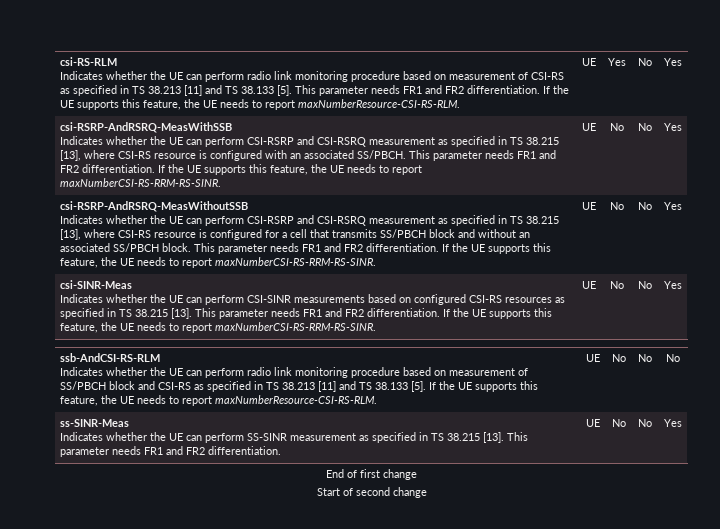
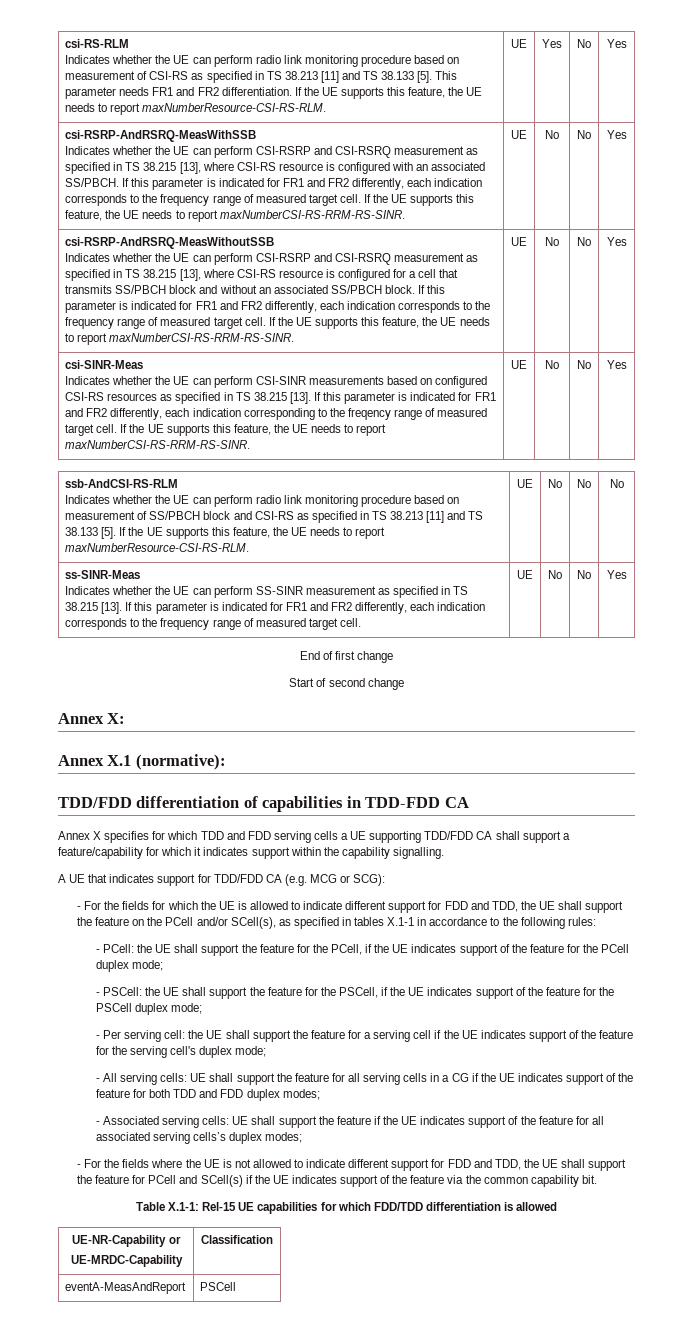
[409,150,557,161] [60,164,156,173] This parameter needs FR1 and FR2 differentiation. -> [122,178,483,190] [65,194,361,206] If this parameter is indicated for FR1 and FR2 differently, each indication corresponds to the frequency range of measured target cell.
[194,243,440,254] This parameter needs FR1 and FR2 differentiation. -> [418,285,446,294] [65,301,491,313] [65,317,266,329] If this parameter is indicated for FR1 and FR2 differently, each indication corresponds to the frequency range of measured target cell.
[195,308,441,319] This parameter needs FR1 and FR2 differentiation. -> [313,392,496,404] [65,408,488,420] [65,424,118,436] If this parameter is indicated for FR1 and FR2 differently, each indication corresponding to the freqency range of measured target cell.
[507,432,529,441] [60,446,282,457] This parameter needs FR1 and FR2 differentiation. -> [125,602,486,614] [65,618,361,630] If this parameter is indicated for FR1 and FR2 differently, each indication corresponds to the frequency range of measured target cell.
(427, 492) none -> [58,713,126,724] [58,754,226,770] [58,796,469,812] [58,831,570,843] [58,847,444,859] [58,874,386,886] [76,901,624,913] [76,917,596,929] [95,944,630,956] [95,960,164,972] [95,987,615,999] [95,1003,203,1015] [95,1030,634,1042] [95,1046,267,1058] [95,1073,634,1085] [95,1089,320,1101] [95,1116,604,1128] [95,1132,303,1144] [76,1159,627,1171] [76,1175,597,1187] [135,1202,558,1214] [72,1235,181,1247] [70,1255,183,1267] [201,1235,273,1244] [65,1282,187,1294] [200,1282,237,1291] // Annex X: // Annex X.1 (normative): // TDD/FDD differentiation of capabilities in TDD-FDD CA // Annex X specifies for which TDD and FDD serving cells a UE supporting TDD/FDD CA shall support a feature/capability for which it indicates support within the capability signalling. // A UE that indicates support for TDD/FDD CA (e.g. MCG or SCG): // - For the fields for which the UE is allowed to indicate different support for FDD and TDD, the UE shall support the feature on the PCell and/or SCell(s), as specified in tables X.1-1 in accordance to the following rules: // - PCell: the UE shall support the feature for the PCell, if the UE indicates support of the feature for the PCell duplex mode; // - PSCell: the UE shall support the feature for the PSCell, if the UE indicates support of the feature for the PSCell duplex mode; // - Per serving cell: the UE shall support the feature for a serving cell if the UE indicates support of the feature for the serving cell's duplex mode; // - All serving cells: UE shall support the feature for all serving cells in a CG if the UE indicates support of the feature for both TDD and FDD duplex modes; // - Associated serving cells: UE shall support the feature if the UE indicates support of the feature for all associated serving cells’s duplex modes; // - For the fields where the UE is not allowed to indicate different support for FDD and TDD, the UE shall support the feature for PCell and SCell(s) if the UE indicates support of the feature via the common capability bit. // Table X.1-1: Rel-15 UE capabilities for which FDD/TDD differentiation is allowed // UE-NR-Capability or // UE-MRDC-Capability | Classification // eventA-MeasAndReport | PSCell

